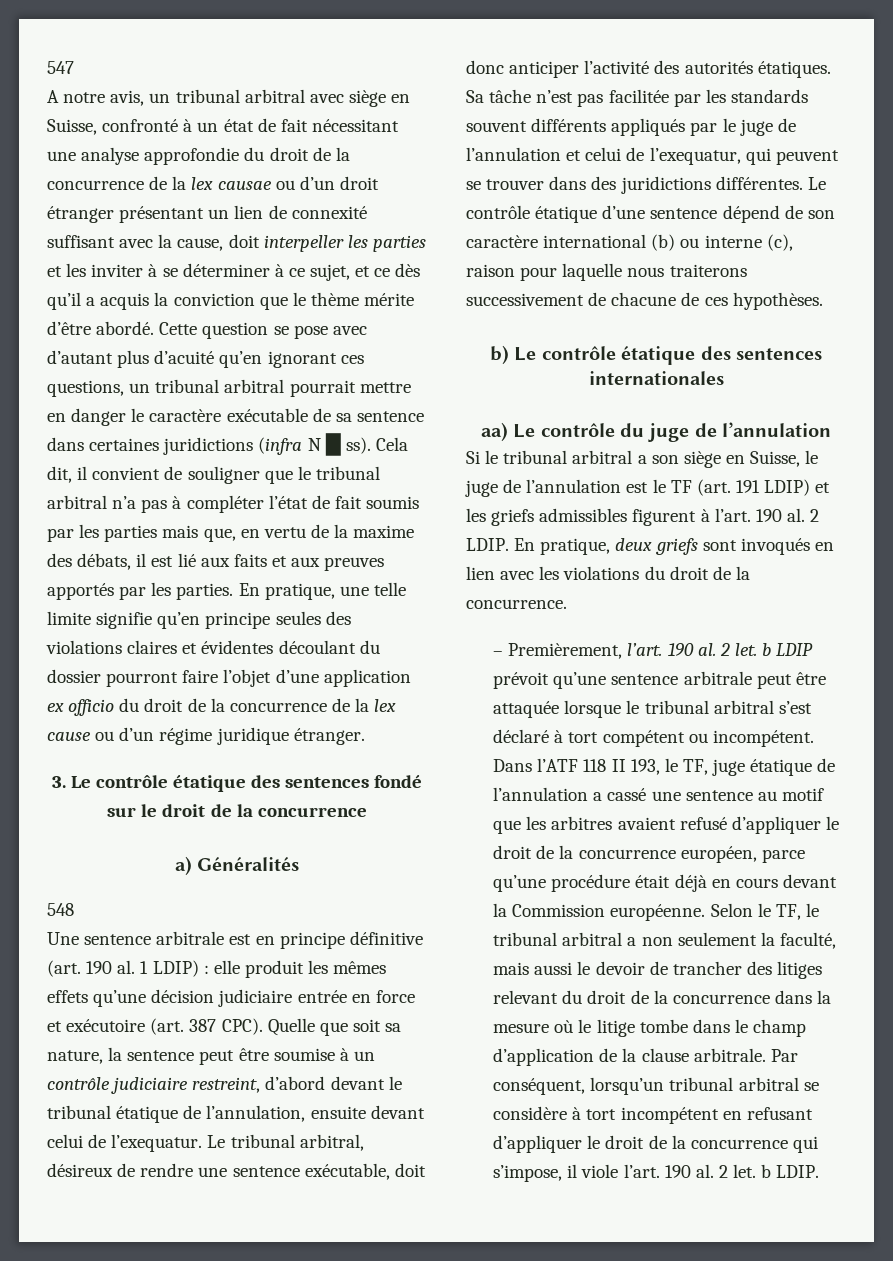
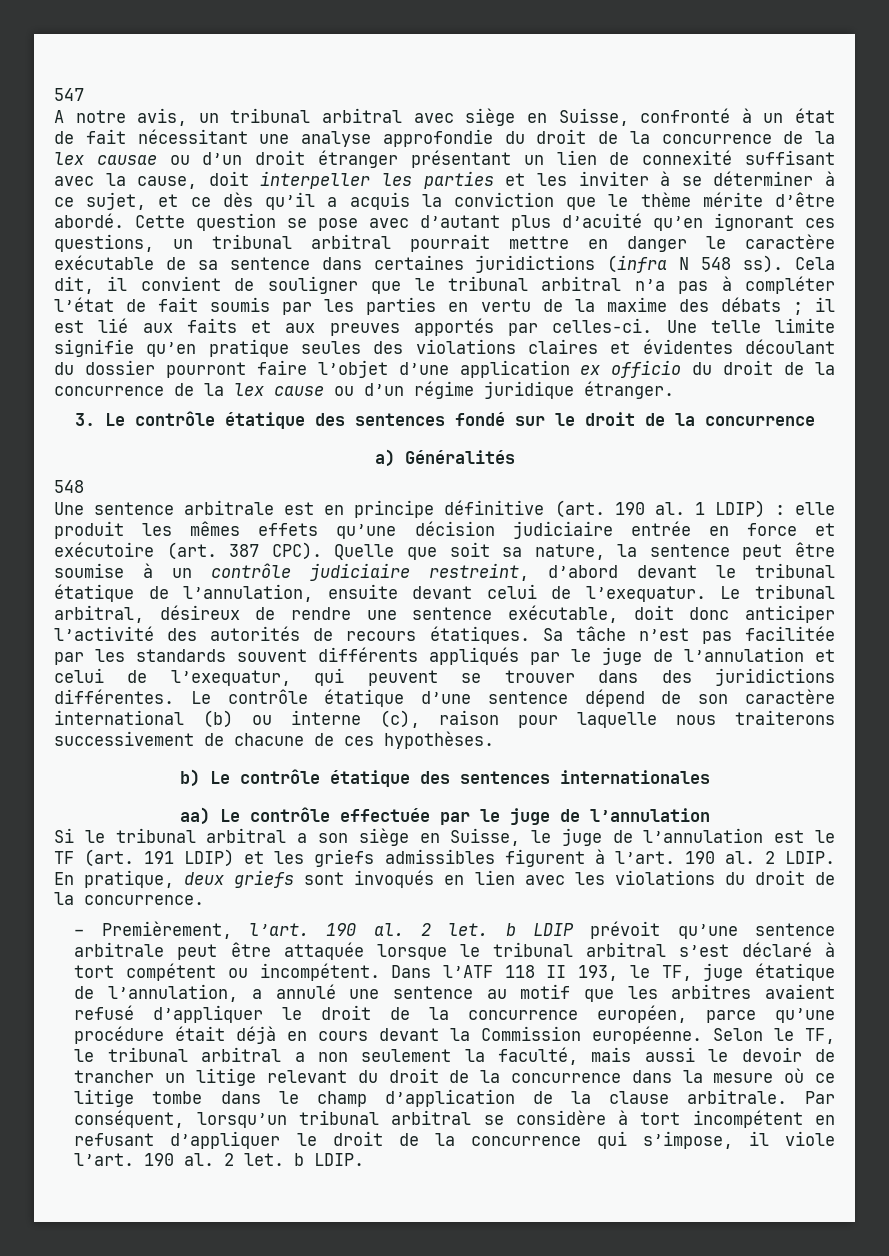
[324,433,341,456] █ -> [701,257,732,270] 548
[162,525,236,542] mais que, -> (437, 306) none
[77,553,132,570] débats, -> [720,297,803,315] débats ;
[151,582,369,600] les parties. En pratique, une -> [552,318,697,333] celles-ci. Une
[205,612,271,629] principe -> [208,339,289,357] pratique
(753, 67) none -> [313,628,417,641] de recours
[620,423,644,437] du -> [339,808,500,825] effectuée par le
[493,787,647,801] l’annulation a cassé -> [108,984,336,1002] l’annulation, a annulé
[746,961,823,979] des litiges -> [165,1068,257,1086] un litige
[578,1019,592,1033] le -> [814,1073,835,1083] ce

